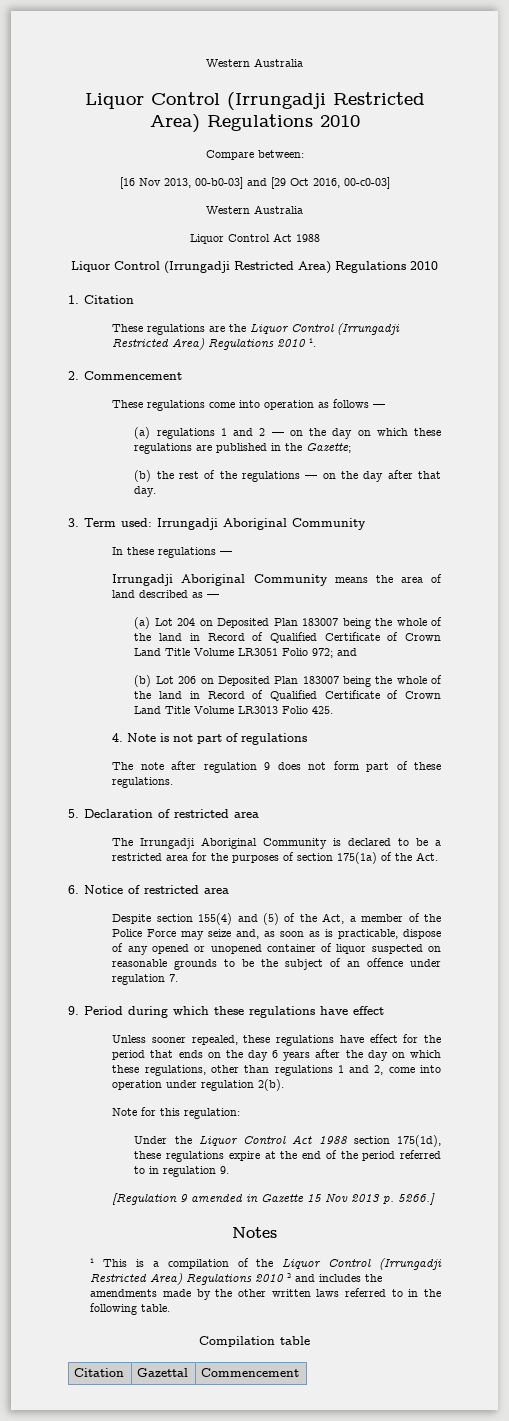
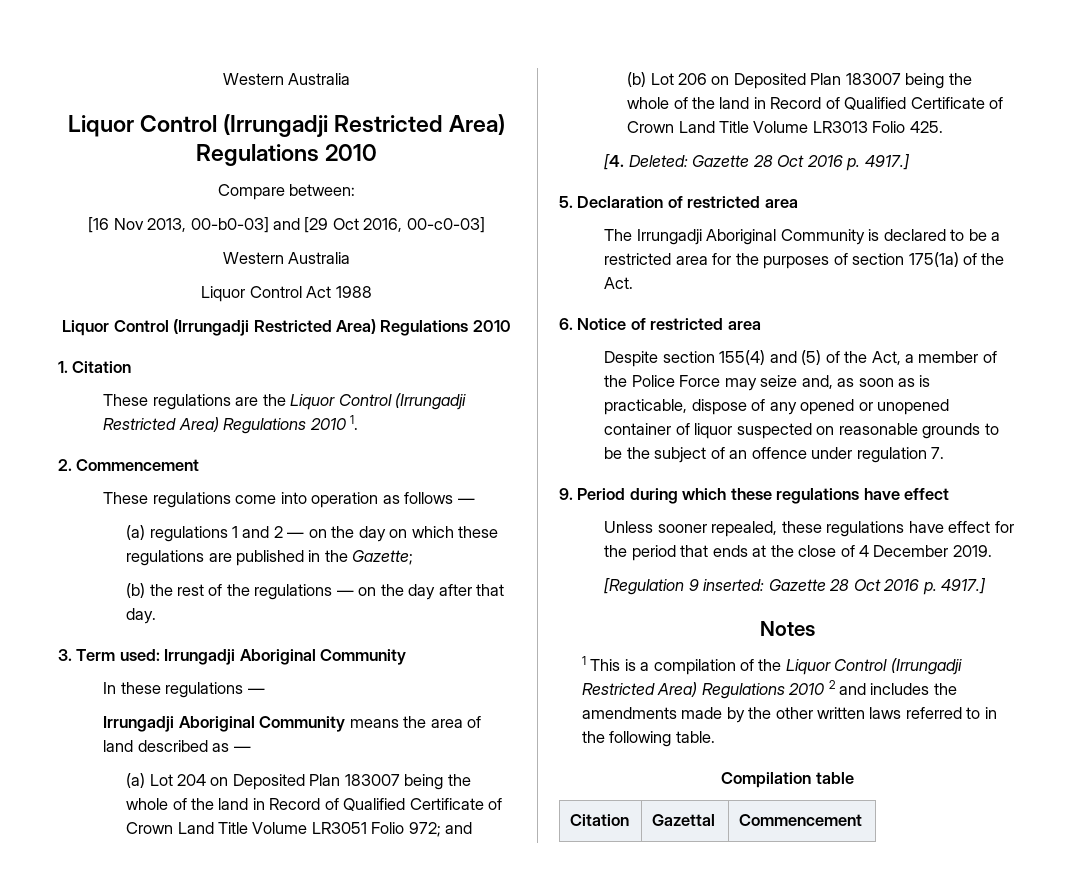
[112,733,308,745] [112,761,441,773] [112,777,174,788] 4. Note is not part of regulations // The note after regulation 9 does not form part of these regulations. -> [604,154,910,171] [4. Deleted: Gazette 28 Oct 2016 p. 4917.]
[207,1049,442,1061] [112,1065,441,1076] [112,1079,285,1091] [112,1107,241,1119] [134,1135,441,1147] [134,1150,441,1162] [134,1166,230,1177] [112,1193,436,1205] on the day 6 years after the day on which these regulations, other than regulations 1 and 2, come into operation under regulation 2(b). // Note for this regulation: // Under the Liquor Control Act 1988 section 175(1d), these regulations expire at the end of the period referred to in regulation 9. // [Regulation 9 amended in Gazette 15 Nov 2013 p. 5266.] -> [752,545,992,557] [604,578,987,595] at the close of 4 December 2019. // [Regulation 9 inserted: Gazette 28 Oct 2016 p. 4917.]

